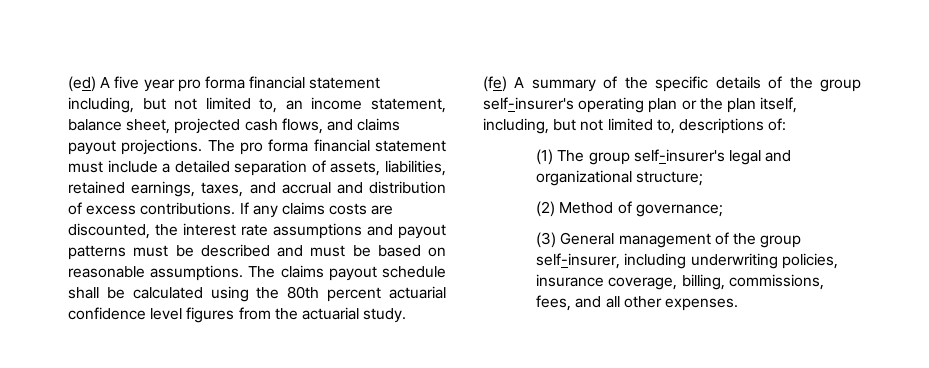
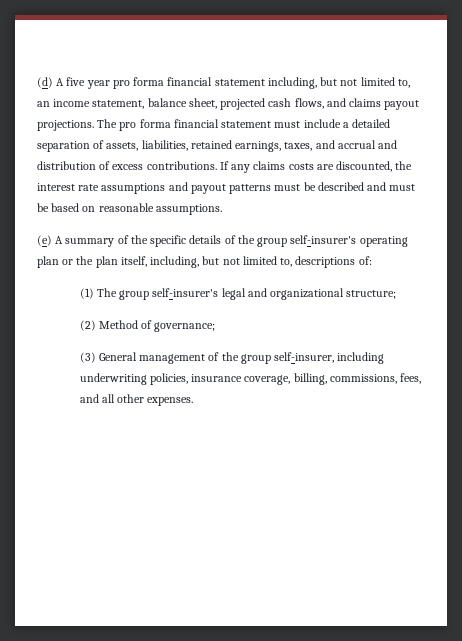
[68,76,96,92] (ed) -> [37,77,53,88] (d)
[248,265,446,281] [68,286,446,302] [68,307,407,323] [483,76,507,92] The claims payout schedule shall be calculated using the 80th percent actuarial confidence level figures from the actuarial study. // (fe) -> [37,235,52,246] // (e)

